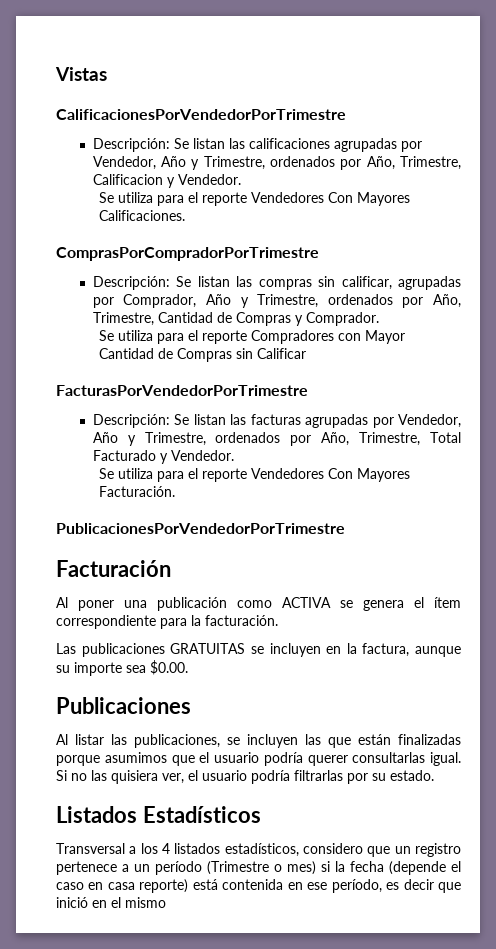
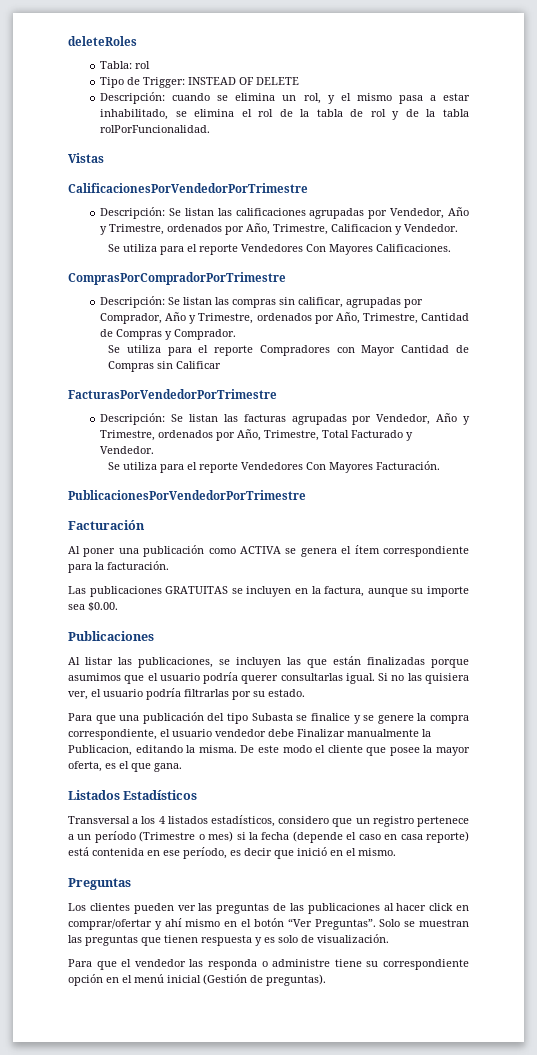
(55, 74) none -> [68,36,137,46] [100,61,151,69] [100,77,300,88] [100,92,470,104] [100,109,470,120] [100,125,211,133] deleteRoles // Tabla: rol // Tipo de Trigger: INSTEAD OF DELETE // Descripción: cuando se elimina un rol, y el mismo pasa a estar inhabilitado, se elimina el rol de la tabla de rol y de la tabla rolPorFuncionalidad. //
(434, 775) none -> [68,712,470,724] [68,729,431,740] [68,745,470,756] [68,761,182,772] // Para que una publicación del tipo Subasta se finalice y se genere la compra correspondiente, el usuario vendedor debe Finalizar manualmente la Publicacion, editando la misma. De este modo el cliente que posee la mayor oferta, es el que gana.
[125,897,166,908] mismo -> [358,848,396,856] [68,878,131,890] [68,903,469,914] [68,918,469,930] [68,934,389,946] [68,959,469,970] [68,974,326,986] mismo. // Preguntas // Los clientes pueden ver las preguntas de las publicaciones al hacer click en comprar/ofertar y ahí mismo en el botón “Ver Preguntas”. Solo se muestran las preguntas que tienen respuesta y es solo de visualización. // Para que el vendedor las responda o administre tiene su correspondiente opción en el menú inicial (Gestión de preguntas).

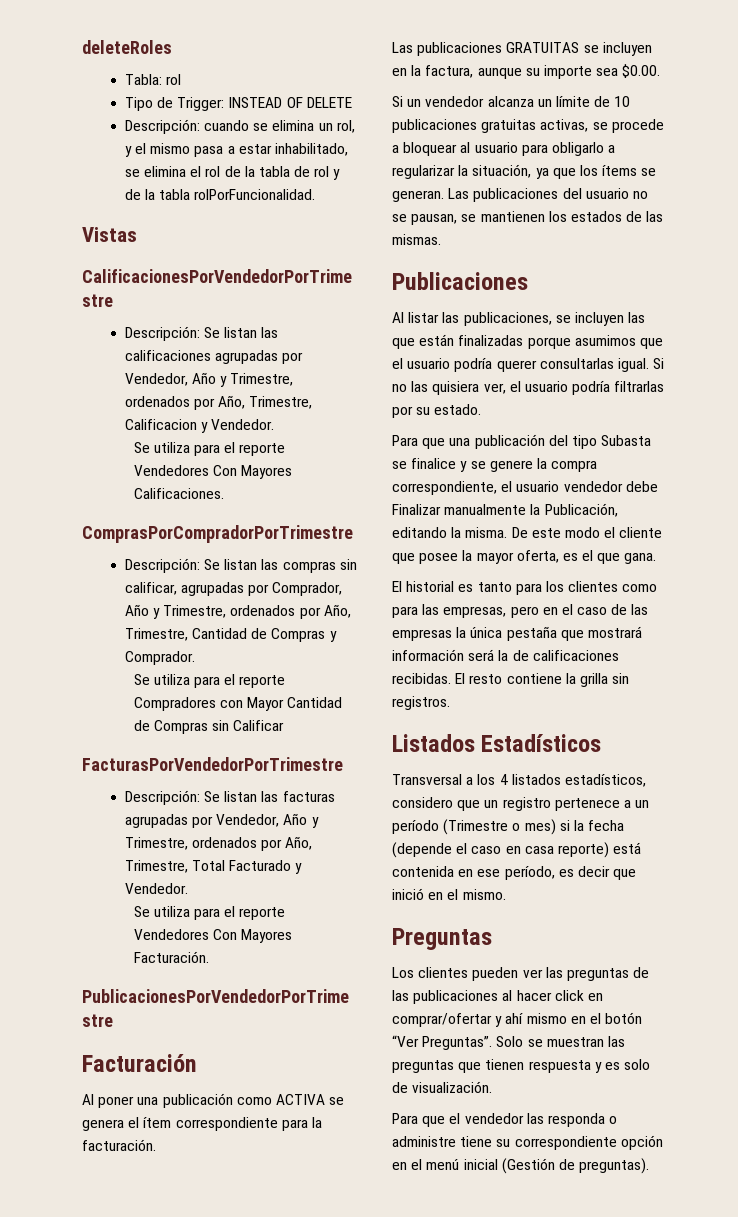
(118, 606) none -> [392,96,631,107] [392,119,664,133] [392,142,616,156] [392,164,657,179] [392,188,648,202] [392,211,664,225] [392,234,441,245] // Si un vendedor alcanza un límite de 10 publicaciones gratuitas activas, se procede a bloquear al usuario para obligarlo a regularizar la situación, ya que los ítems se generan. Las publicaciones del usuario no se pausan, se mantienen los estados de las mismas.
[68,745,132,756] Publicacion, -> [544,503,618,517] Publicación,
(182, 767) none -> [392,581,658,595] [392,604,649,618] [392,626,642,641] [392,649,619,661] [392,673,630,687] [392,696,450,710] // El historial es tanto para los clientes como para las empresas, pero en el caso de las empresas la única pestaña que mostrará información será la de calificaciones recibidas. El resto contiene la grilla sin registros.

